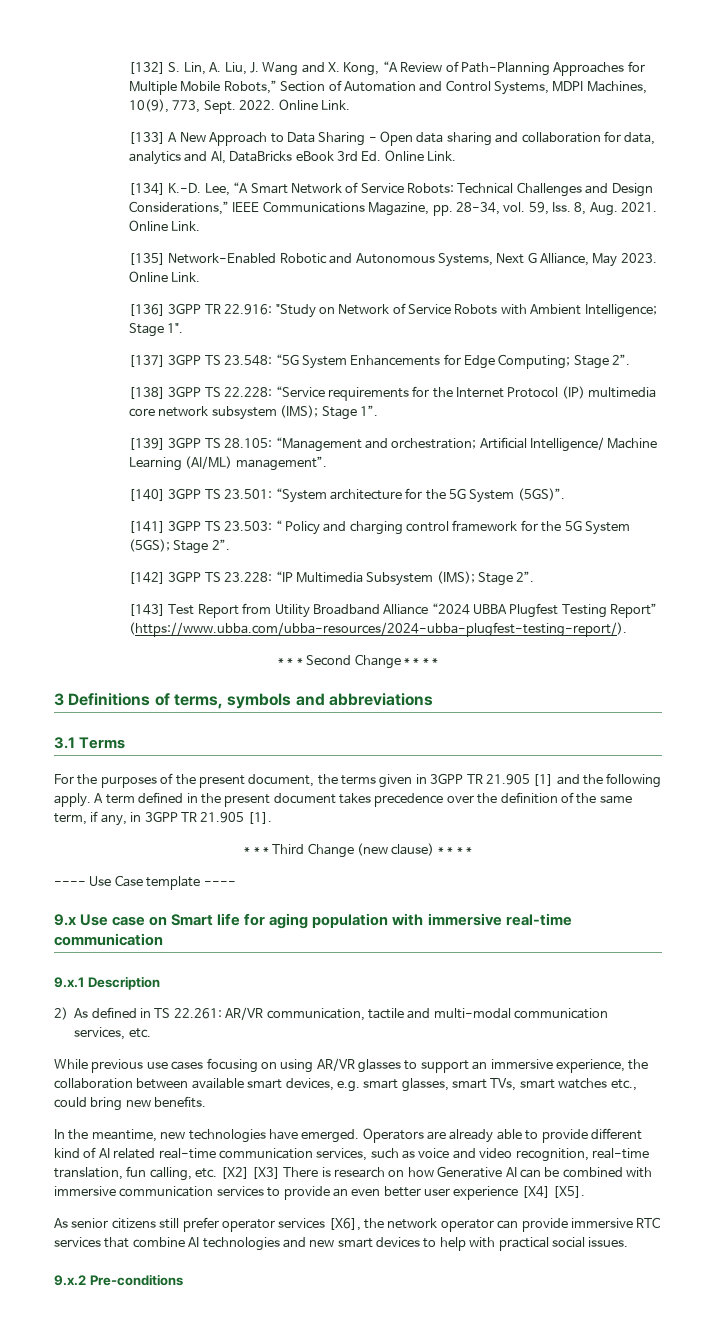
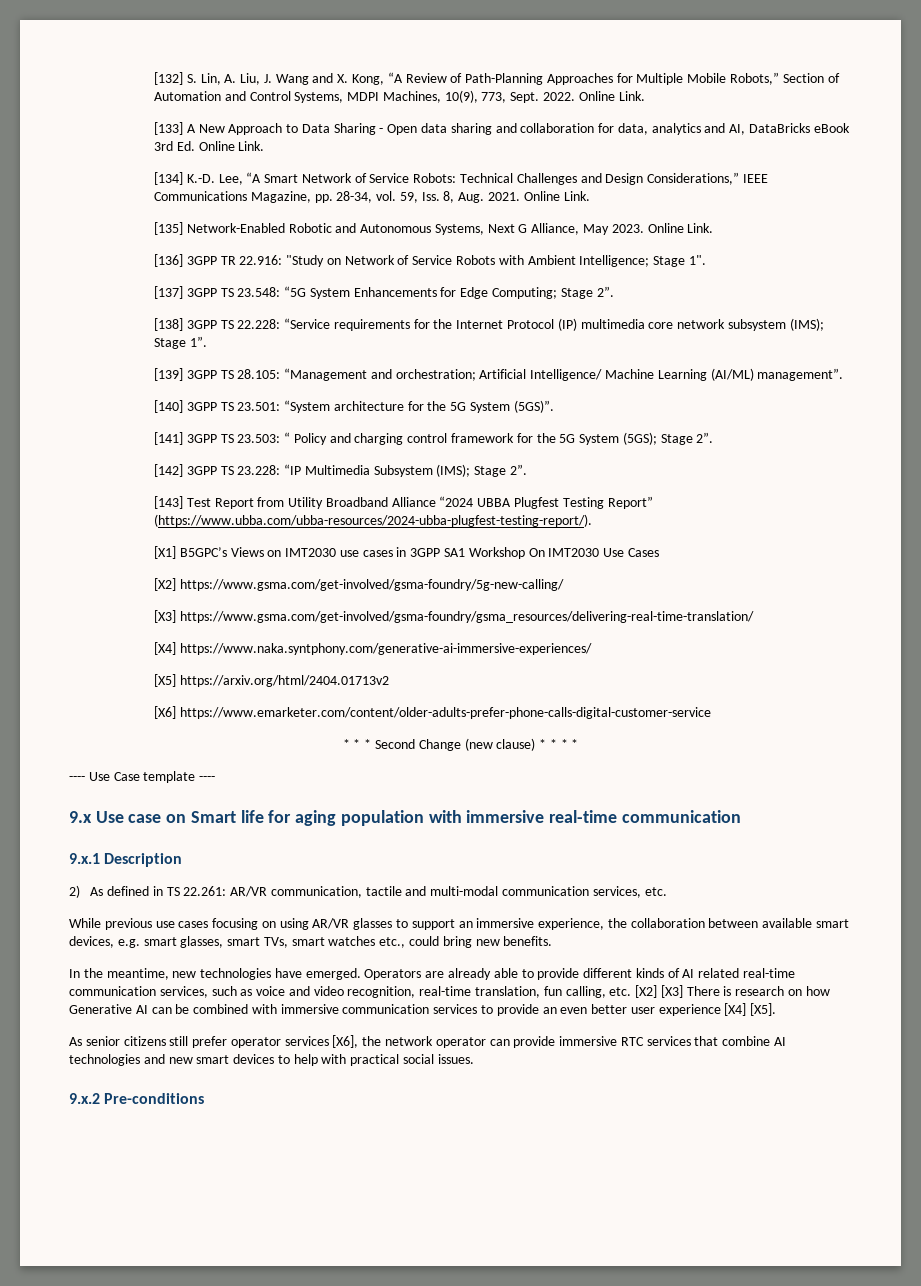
(628, 629) none -> [153,546,659,559] [153,578,564,591] [153,610,754,623] [153,642,592,655] [153,674,389,687] [153,706,711,719] // [X1] B5GPC’s Views on IMT2030 use cases in 3GPP SA1 Workshop On IMT2030 Use Cases // [X2] https://www.gsma.com/get-involved/gsma-foundry/5g-new-calling/ // [X3] https://www.gsma.com/get-involved/gsma-foundry/gsma_resources/delivering-real-time-translation/ // [X4] https://www.naka.syntphony.com/generative-ai-immersive-experiences/ // [X5] https://arxiv.org/html/2404.01713v2 // [X6] https://www.emarketer.com/content/older-adults-prefer-phone-calls-digital-customer-service
[403,658,438,665] [54,693,433,709] [54,737,126,749] [54,773,662,788] [54,792,632,807] [54,811,272,826] [244,843,354,858] * * * * // 3 Definitions of terms, symbols and abbreviations // 3.1 Terms // For the purposes of the present document, the terms given in 3GPP TR 21.905 [1] and the following apply. A term defined in the present document takes precedence over the definition of the same term, if any, in 3GPP TR 21.905 [1]. // * * * Third Change -> (461, 745) none
[54,1148,80,1158] kind -> [635,968,664,978] kinds

